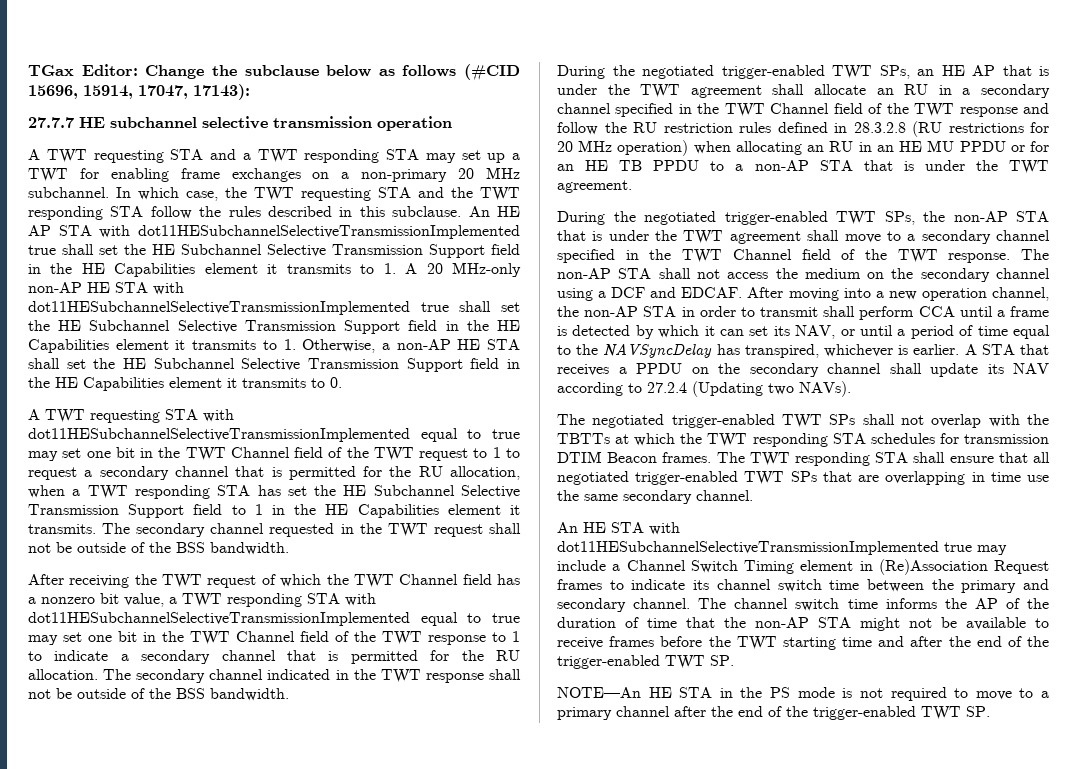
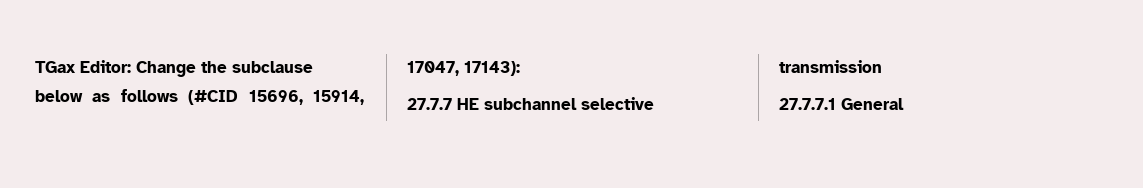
[377,116,452,131] [28,149,520,163] [28,167,521,182] [28,187,520,201] [28,206,520,220] [28,225,520,239] [28,244,520,258] [28,262,521,277] [28,282,184,295] [28,301,520,315] [28,320,520,334] [28,339,520,353] [28,358,521,372] [28,377,342,391] [28,409,234,423] [28,428,520,442] [28,447,520,461] [28,466,520,480] [28,485,520,499] [28,504,520,518] [28,523,521,537] [28,542,289,555] [28,574,521,588] [28,593,376,607] [28,612,520,626] [28,631,520,645] [28,650,520,664] [28,669,521,683] [28,688,289,701] [557,65,1049,79] [557,84,1050,98] [557,103,1049,117] [557,121,1049,137] [557,140,1049,156] [557,160,1049,174] [557,180,632,193] [557,211,1049,225] [557,230,1050,244] [557,249,1049,263] [557,268,1050,282] [557,287,1049,301] [557,306,1049,320] [557,325,1050,339] [557,343,1049,358] [557,363,1049,377] [557,381,851,397] [557,414,1049,428] [557,433,1049,447] [557,451,1050,466] [557,471,1049,485] [557,490,753,504] [557,522,680,535] [557,541,1007,555] [557,559,1049,575] [557,579,1049,593] [557,598,1049,612] [557,617,1049,631] [557,636,1049,650] [557,655,734,669] [557,687,1050,701] [557,706,990,720] operation // A TWT requesting STA and a TWT responding STA may set up a TWT for enabling frame exchanges on a non-primary 20 MHz subchannel. In which case, the TWT requesting STA and the TWT responding STA follow the rules described in this subclause. An HE AP STA with dot11HESubchannelSelectiveTransmissionImplemented true shall set the HE Subchannel Selective Transmission Support field in the HE Capabilities element it transmits to 1. A 20 MHz-only non-AP HE STA with dot11HESubchannelSelectiveTransmissionImplemented true shall set the HE Subchannel Selective Transmission Support field in the HE Capabilities element it transmits to 1. Otherwise, a non-AP HE STA shall set the HE Subchannel Selective Transmission Support field in the HE Capabilities element it transmits to 0. // A TWT requesting STA with dot11HESubchannelSelectiveTransmissionImplemented equal to true may set one bit in the TWT Channel field of the TWT request to 1 to request a secondary channel that is permitted for the RU allocation, when a TWT responding STA has set the HE Subchannel Selective Transmission Support field to 1 in the HE Capabilities element it transmits. The secondary channel requested in the TWT request shall not be outside of the BSS bandwidth. // After receiving the TWT request of which the TWT Channel field has a nonzero bit value, a TWT responding STA with dot11HESubchannelSelectiveTransmissionImplemented equal to true may set one bit in the TWT Channel field of the TWT response to 1 to indicate a secondary channel that is permitted for the RU allocation. The secondary channel indicated in the TWT response shall not be outside of the BSS bandwidth. // During the negotiated trigger-enabled TWT SPs, an HE AP that is under the TWT agreement shall allocate an RU in a secondary channel specified in the TWT Channel field of the TWT response and follow the RU restriction rules defined in 28.3.2.8 (RU restrictions for 20 MHz operation) when allocating an RU in an HE MU PPDU or for an HE TB PPDU to a non-AP STA that is under the TWT agreement. // During the negotiated trigger-enabled TWT SPs, the non-AP STA that is under the TWT agreement shall move to a secondary channel specified in the TWT Channel field of the TWT response. The non-AP STA shall not access the medium on the secondary channel using a DCF and EDCAF. After moving into a new operation channel, the non-AP STA in order to transmit shall perform CCA until a frame is detected by which it can set its NAV, or until a period of time equal to the NAVSyncDelay has transpired, whichever is earlier. A STA that receives a PPDU on the secondary channel shall update its NAV according to 27.2.4 (Updating two NAVs). // The negotiated trigger-enabled TWT SPs shall not overlap with the TBTTs at which the TWT responding STA schedules for transmission DTIM Beacon frames. The TWT responding STA shall ensure that all negotiated trigger-enabled TWT SPs that are overlapping in time use the same secondary channel. // An HE STA with dot11HESubchannelSelectiveTransmissionImplemented true may include a Channel Switch Timing element in (Re)Association Request frames to indicate its channel switch time between the primary and secondary channel. The channel switch time informs the AP of the duration of time that the non-AP STA might not be available to receive frames before the TWT starting time and after the end of the trigger-enabled TWT SP. // NOTE—An HE STA in the PS mode is not required to move to a primary channel after the end of the trigger-enabled TWT SP. -> [779,98,904,110] // 27.7.7.1 General

